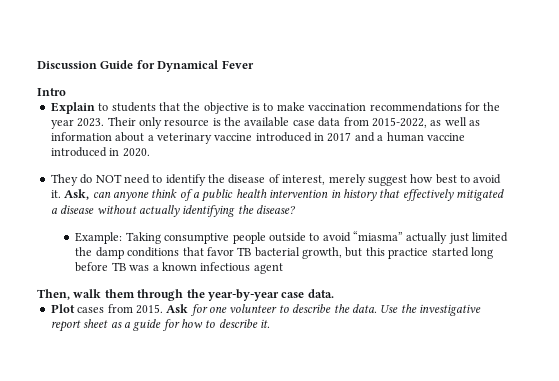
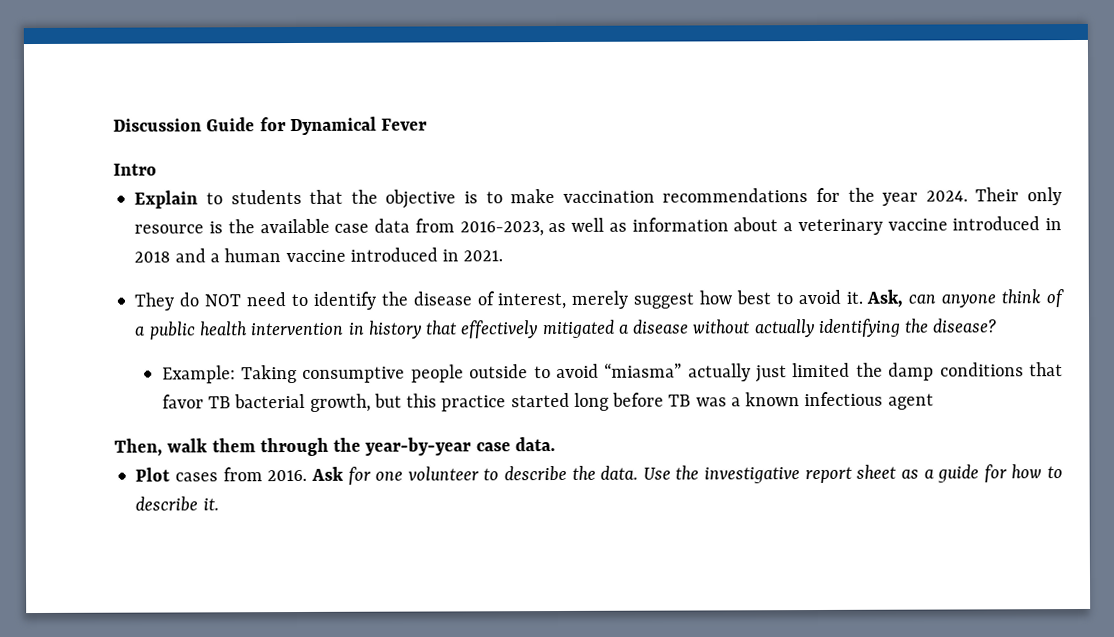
[77,118,105,127] 2023. -> [925,190,968,202] 2024.
[371,117,427,128] 2015-2022, -> [459,221,544,237] 2016-2023,
[327,132,352,142] 2017 -> [134,251,171,263] 2018
[122,148,150,157] 2020. -> [463,250,504,262] 2021.
[135,304,163,314] 2015. -> [267,469,308,482] 2016.

